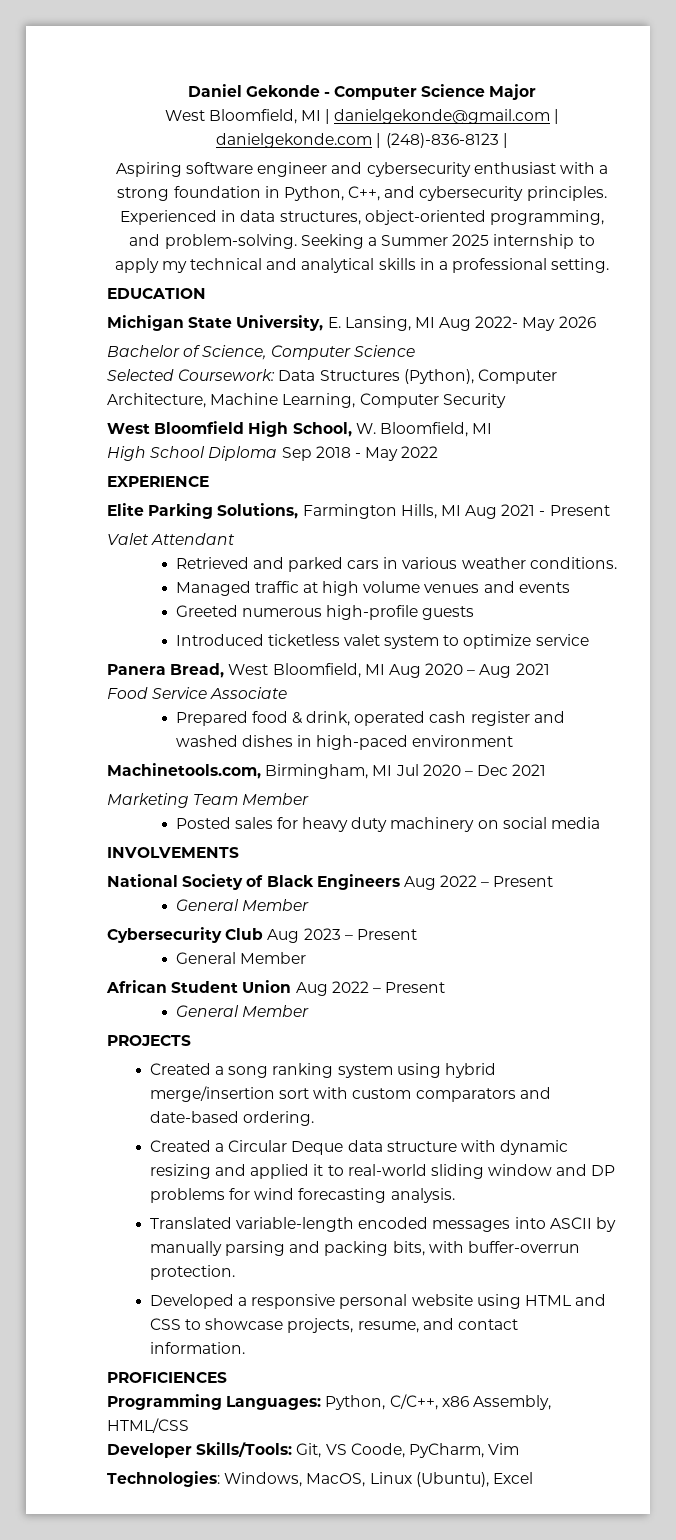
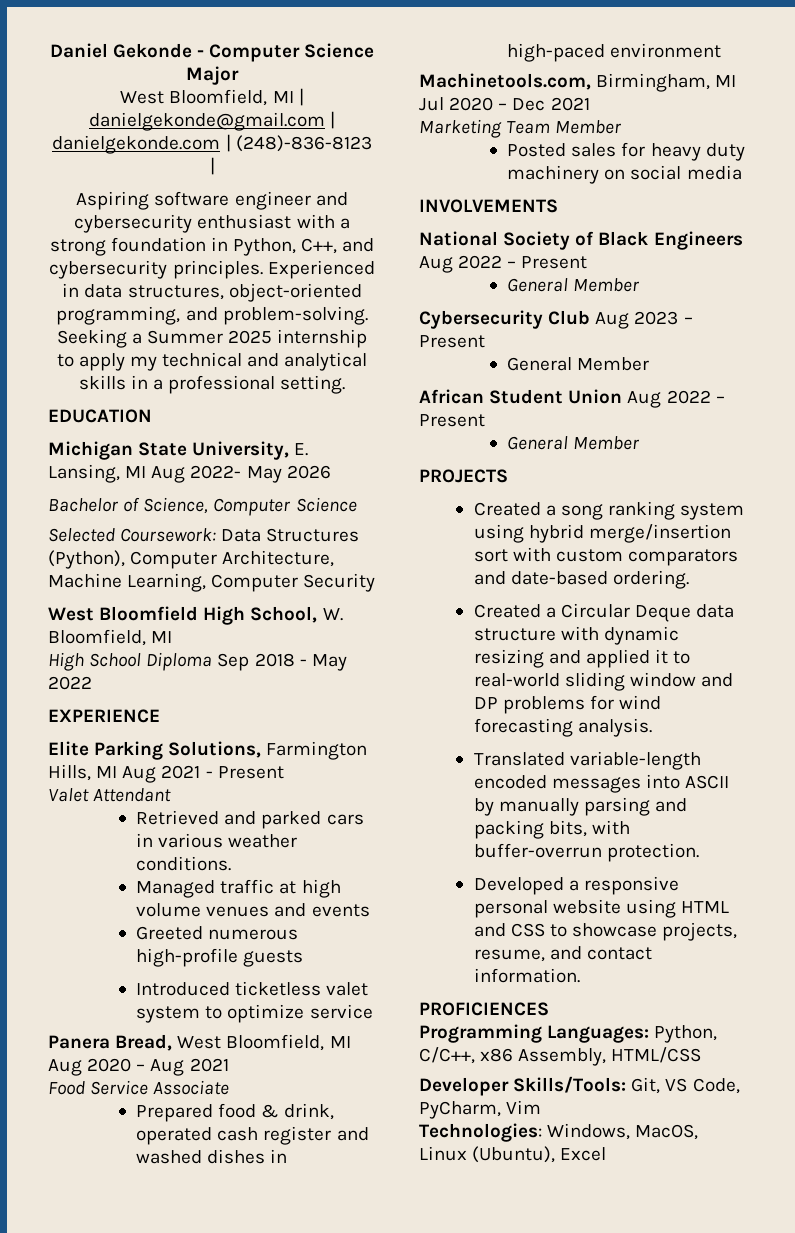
[350,1443,405,1458] Coode, -> [692,1078,740,1094] Code,

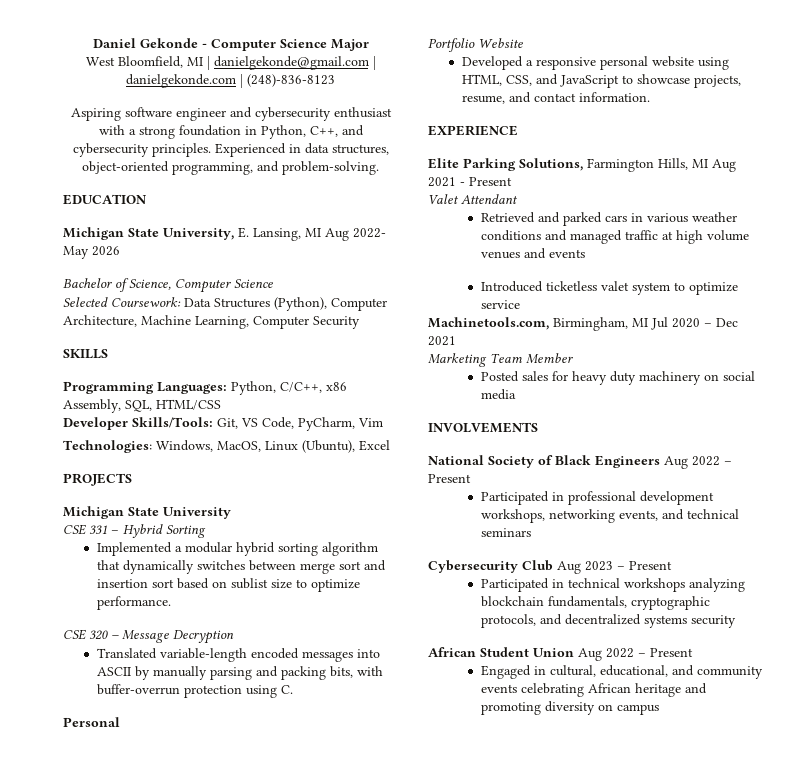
[209,157,215,175] | -> (335, 80) none
[56,329,368,348] [56,352,368,371] [78,375,346,394] Seeking a Summer 2025 internship to apply my technical and analytical skills in a professional setting. -> (379, 168) none
[48,606,343,625] [48,629,173,646] [48,652,347,671] [48,676,92,690] West Bloomfield High School, W. Bloomfield, MI // High School Diploma Sep 2018 - May 2022 -> [63,349,108,359] [63,381,347,395] [63,399,221,413] [63,417,383,431] [63,440,390,453] [63,473,132,486] [63,506,231,519] [63,524,206,538] [97,542,379,556] [97,560,387,574] [97,578,361,592] [97,596,172,610] [63,629,234,644] [97,648,381,662] [97,666,384,680] [97,684,294,698] [63,717,120,727] [428,38,523,52] [462,56,730,70] [462,74,742,88] [462,92,651,104] SKILLS // Programming Languages: Python, C/C++, x86 Assembly, SQL, HTML/CSS // Developer Skills/Tools: Git, VS Code, PyCharm, Vim // Technologies: Windows, MacOS, Linux (Ubuntu), Excel // PROJECTS // Michigan State University // CSE 331 – Hybrid Sorting // Implemented a modular hybrid sorting algorithm that dynamically switches between merge sort and insertion sort based on sublist size to optimize performance. // CSE 320 – Message Decryption // Translated variable-length encoded messages into ASCII by manually parsing and packing bits, with buffer-overrun protection using C. // Personal // Portfolio Website // Developed a responsive personal website using HTML, CSS, and JavaScript to showcase projects, resume, and contact information.
[136,856,232,871] [136,880,216,898] conditions. // Managed -> [480,230,622,244] conditions and managed
[136,926,299,940] [136,948,304,967] // Greeted numerous high-profile guests -> (585, 253) none
[48,1034,351,1051] [48,1058,229,1076] [48,1080,230,1095] [136,1103,334,1122] [136,1126,369,1145] [136,1149,288,1164] [507,43,722,62] // Panera Bread, West Bloomfield, MI Aug 2020 – Aug 2021 // Food Service Associate // Prepared food & drink, operated cash register and washed dishes in high-paced environment -> (520, 304) none
[507,278,641,292] General Member -> [480,491,714,505] [480,509,739,523] [480,528,531,537] Participated in professional development workshops, networking events, and technical seminars
[507,357,650,371] General Member -> [480,578,745,592] [480,596,710,610] [480,614,736,628] Participated in technical workshops analyzing blockchain fundamentals, cryptographic protocols, and decentralized systems security
[507,436,641,450] [419,469,508,483] [473,501,745,520] [473,524,731,543] [473,547,738,566] [473,570,689,589] [473,603,735,622] [473,626,679,645] [473,649,691,668] [473,672,733,691] [473,695,661,714] [473,718,652,737] [473,751,701,770] [473,774,729,793] [473,797,687,816] [473,820,630,839] [473,843,699,862] [473,876,679,895] [473,899,729,918] [473,922,738,941] [473,946,652,962] [473,968,580,983] [419,1002,549,1016] [419,1024,718,1043] [419,1047,702,1066] [419,1076,740,1096] [419,1100,542,1119] [419,1123,699,1142] [419,1146,607,1163] General Member // PROJECTS // Created a song ranking system using hybrid merge/insertion sort with custom comparators and date-based ordering. // Created a Circular Deque data structure with dynamic resizing and applied it to real-world sliding window and DP problems for wind forecasting analysis. // Translated variable-length encoded messages into ASCII by manually parsing and packing bits, with buffer-overrun protection. // Developed a responsive personal website using HTML and CSS to showcase projects, resume, and contact information. // PROFICIENCES // Programming Languages: Python, C/C++, x86 Assembly, HTML/CSS // Developer Skills/Tools: Git, VS Code, PyCharm, Vim // Technologies: Windows, MacOS, Linux (Ubuntu), Excel -> [480,665,763,679] [480,683,707,697] [480,701,659,715] Engaged in cultural, educational, and community events celebrating African heritage and promoting diversity on campus

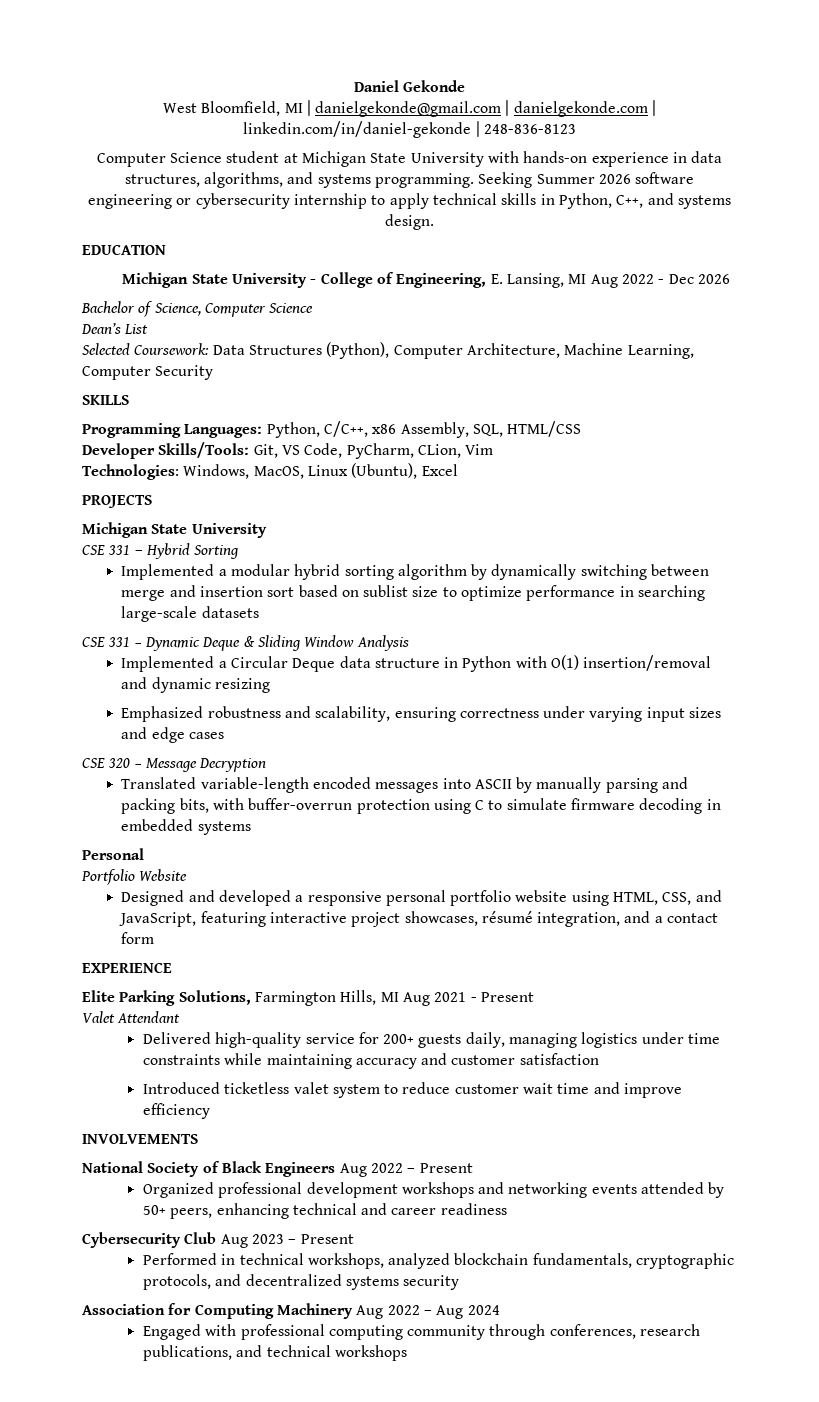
[201,39,369,51] - Computer Science Major -> (466, 86) none
[247,74,335,87] [70,107,392,121] [98,125,364,139] [72,143,389,157] [82,161,379,175] [63,194,147,205] [63,227,234,240] (248)-836-8123 // Aspiring software engineer and cybersecurity enthusiast with a strong foundation in Python, C++, and cybersecurity principles. Experienced in data structures, object-oriented programming, and problem-solving. // EDUCATION // Michigan State University, -> [243,121,576,138] [96,151,723,167] [124,172,695,188] [88,193,731,209] [385,214,434,230] [82,244,166,255] [122,272,487,288] linkedin.com/in/daniel-gekonde | 248-836-8123 // Computer Science student at Michigan State University with hands-on experience in data structures, algorithms, and systems programming. Seeking Summer 2026 software engineering or cybersecurity internship to apply technical skills in Python, C++, and systems design. // EDUCATION // Michigan State University - College of Engineering,
[353,228,386,238] [63,246,89,259] 2022- May -> [621,274,694,284] 2022 - Dec
(273, 283) none -> [81,323,149,334] // Dean’s List
(355, 424) none -> [417,444,461,458] CLion,
[97,560,246,574] that dynamically switches -> [471,564,647,580] by dynamically switching
[339,561,362,570] sort -> (166, 595) none
[97,596,172,610] performance. -> [526,585,706,601] [121,606,259,622] [82,635,409,651] [121,655,712,672] [121,677,270,693] [121,706,722,722] [121,727,224,743] performance in searching large-scale datasets // CSE 331 – Dynamic Deque & Sliding Window Analysis // Implemented a Circular Deque data structure in Python with O(1) insertion/removal and dynamic resizing // Emphasized robustness and scalability, ensuring correctness under varying input sizes and edge cases
[281,685,294,694] C. -> [475,798,721,814] [121,819,251,835] C to simulate firmware decoding in embedded systems
[462,56,524,70] Developed -> [121,890,291,906] Designed and developed
(649, 63) none -> [450,890,512,906] portfolio
[560,74,742,88] [462,92,651,104] JavaScript to showcase projects, resume, and contact information. -> [119,911,719,927] [121,932,155,944] JavaScript, featuring interactive project showcases, résumé integration, and a contact form
[480,212,737,226] [480,230,749,244] [480,248,585,259] Retrieved and parked cars in various weather conditions and managed traffic at high volume venues and events -> [142,1032,721,1048] [142,1053,599,1069] Delivered high-quality service for 200+ guests daily, managing logistics under time constraints while maintaining accuracy and customer satisfaction
[688,282,738,295] [480,300,520,309] [428,317,738,331] [428,336,456,346] [428,353,573,367] [480,371,755,385] [480,389,516,400] optimize service // Machinetools.com, Birmingham, MI Jul 2020 – Dec 2021 // Marketing Team Member // Posted sales for heavy duty machinery on social media -> [402,1082,683,1098] [142,1103,210,1119] reduce customer wait time and improve efficiency
[480,491,714,505] [480,509,739,523] [480,528,531,537] Participated in professional development workshops, networking events, and technical seminars -> [142,1182,725,1198] [142,1203,507,1219] Organized professional development workshops and networking events attended by 50+ peers, enhancing technical and career readiness
[480,578,549,592] Participated -> [142,1253,217,1265] Performed
[623,578,745,592] workshops analyzing -> [307,1253,451,1269] workshops, analyzed
[428,647,693,661] African Student Union Aug 2022 – Present -> [82,1303,500,1319] Association for Computing Machinery Aug 2022 – Aug 2024
[533,665,763,679] [480,683,707,697] [480,701,659,715] in cultural, educational, and community events celebrating African heritage and promoting diversity on campus -> [205,1324,701,1340] [142,1345,407,1361] with professional computing community through conferences, research publications, and technical workshops

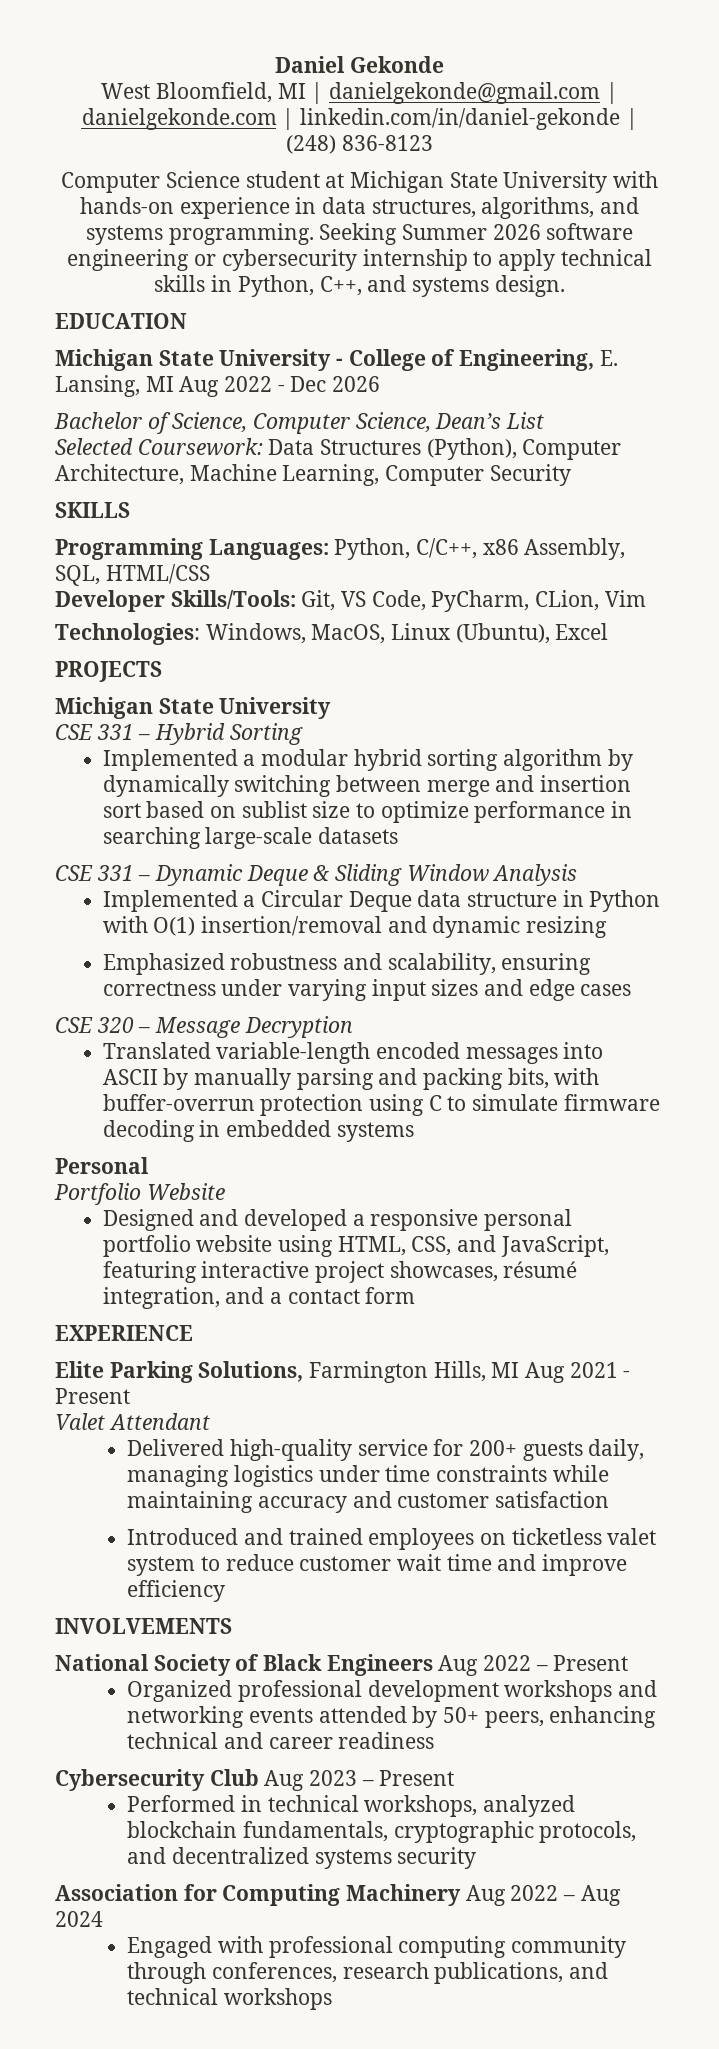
[483,124,576,134] 248-836-8123 -> [286,135,433,154] (248) 836-8123
[269,303,314,313] Science // -> [355,412,431,432] Science,
(220, 1088) none -> [243,1528,506,1550] and trained employees on

